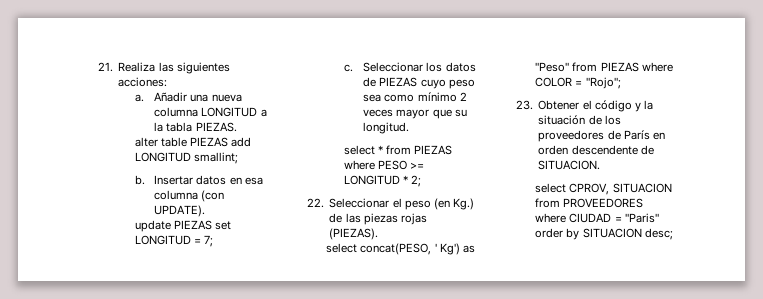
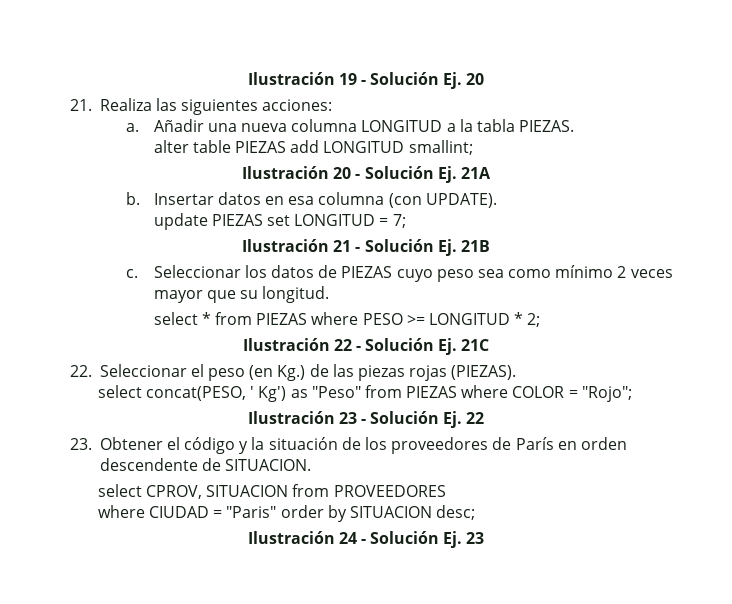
(97, 67) none -> [247,72,485,89] Ilustración 19 - Solución Ej. 20 //
(238, 158) none -> [242,166,491,183] // Ilustración 20 - Solución Ej. 21A
(213, 241) none -> [242,239,490,256] // Ilustración 21 - Solución Ej. 21B
(421, 181) none -> [242,338,490,355] // Ilustración 22 - Solución Ej. 21C
(621, 83) none -> [247,411,485,428] // Ilustración 23 - Solución Ej. 22
(673, 234) none -> [247,531,485,548] // Ilustración 24 - Solución Ej. 23

